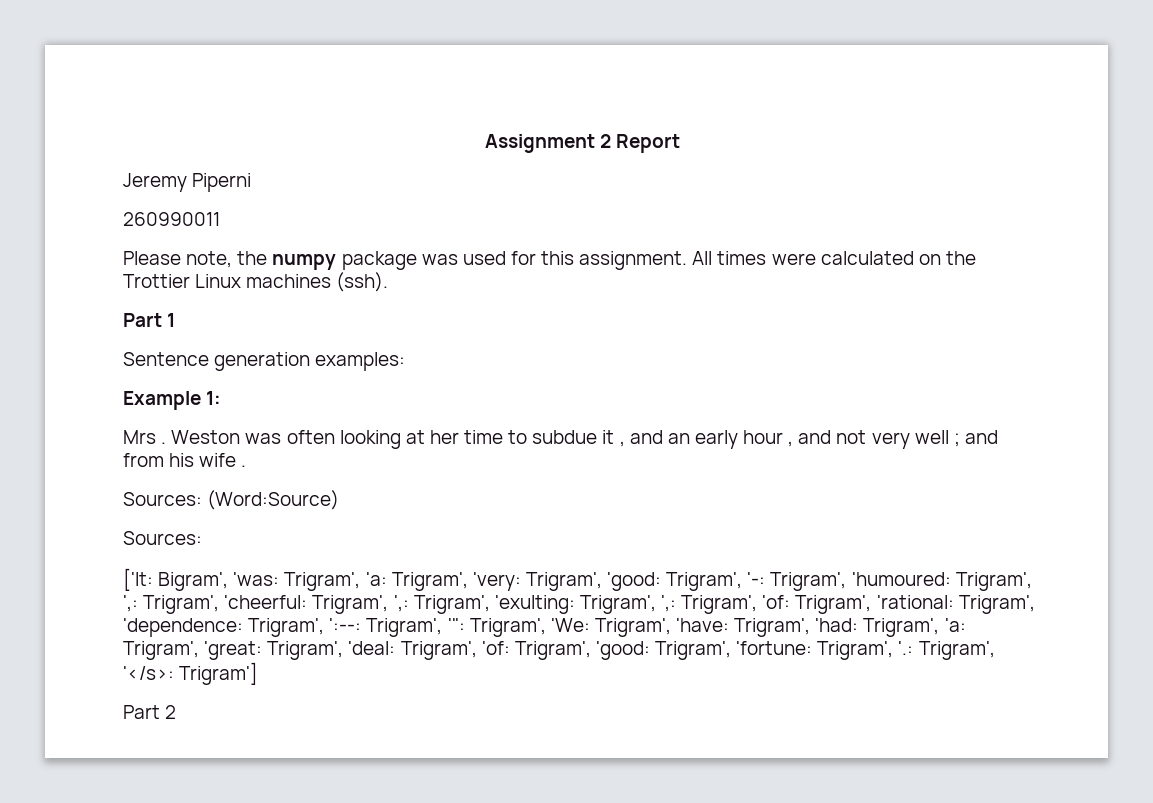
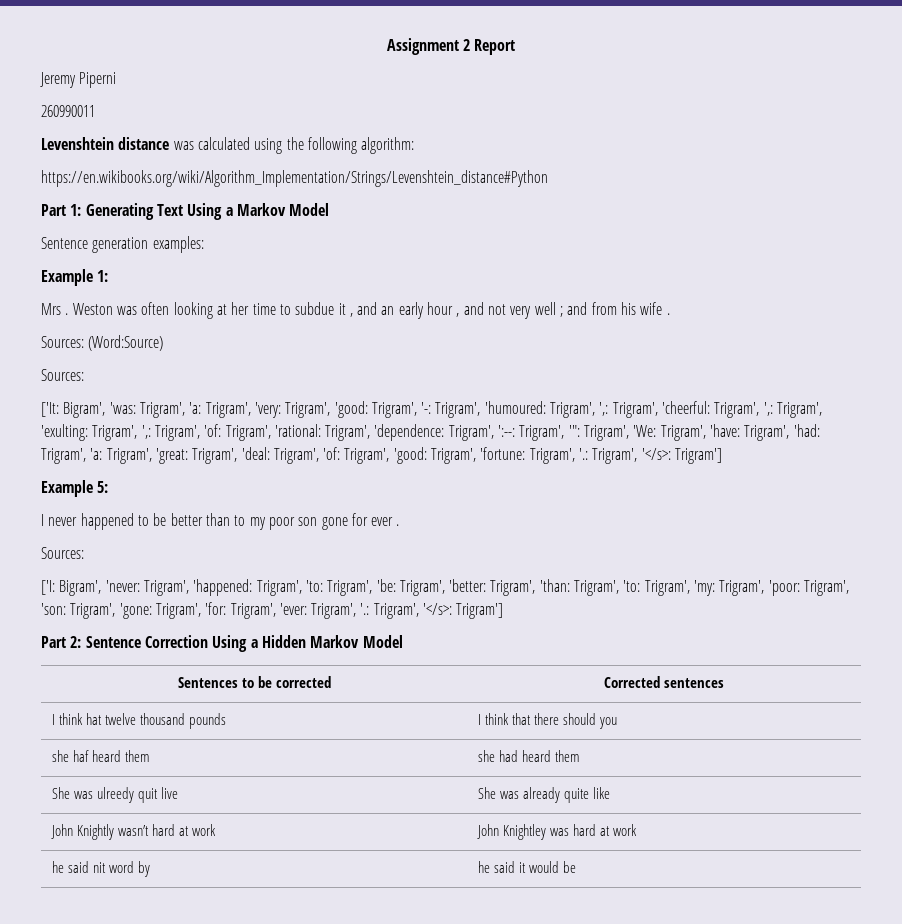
[123,251,976,270] [123,272,389,292] [123,313,176,327] Please note, the numpy package was used for this assignment. All times were calculated on the Trottier Linux machines (ssh). // Part 1 -> [41,137,415,154] [41,170,548,187] [41,203,330,220] Levenshtein distance was calculated using the following algorithm: // https://en.wikibooks.org/wiki/Algorithm_Implementation/Strings/Levenshtein_distance#Python // Part 1: Generating Text Using a Markov Model
[123,705,177,719] Part 2 -> [41,480,109,497] [41,513,400,530] [41,547,84,559] [41,579,849,596] [41,602,504,619] [41,635,403,652] [178,676,331,688] [604,676,724,688] [52,713,226,729] [478,713,617,729] [52,750,151,762] [478,750,581,762] [52,787,178,803] [478,787,610,803] [51,824,216,840] [477,824,637,840] [52,861,150,877] [478,861,576,873] Example 5: // I never happened to be better than to my poor son gone for ever . // Sources: // ['I: Bigram', 'never: Trigram', 'happened: Trigram', 'to: Trigram', 'be: Trigram', 'better: Trigram', 'than: Trigram', 'to: Trigram', 'my: Trigram', 'poor: Trigram', 'son: Trigram', 'gone: Trigram', 'for: Trigram', 'ever: Trigram', '.: Trigram', '</s>: Trigram'] // Part 2: Sentence Correction Using a Hidden Markov Model // Sentences to be corrected | Corrected sentences // I think hat twelve thousand pounds | I think that there should you // she haf heard them | she had heard them // She was ulreedy quit live | She was already quite like // John Knightly wasn’t hard at work | John Knightley was hard at work // he said nit word by | he said it would be

